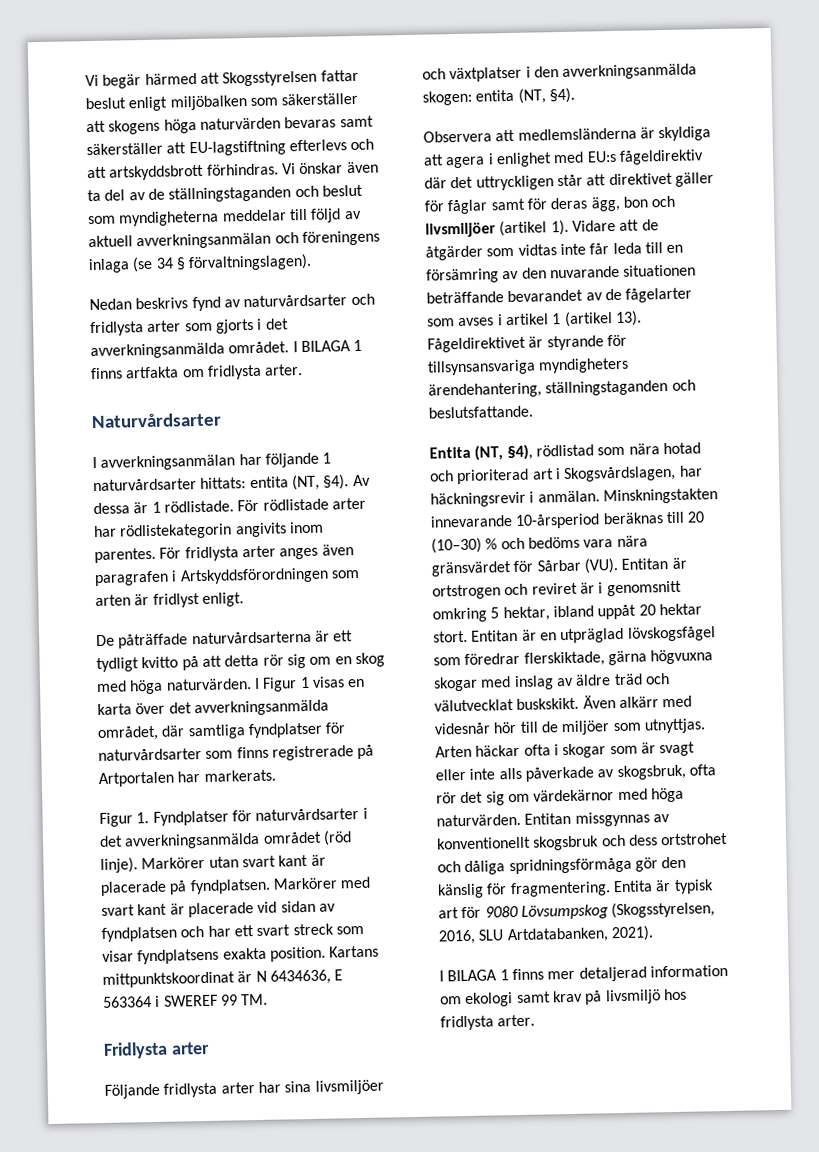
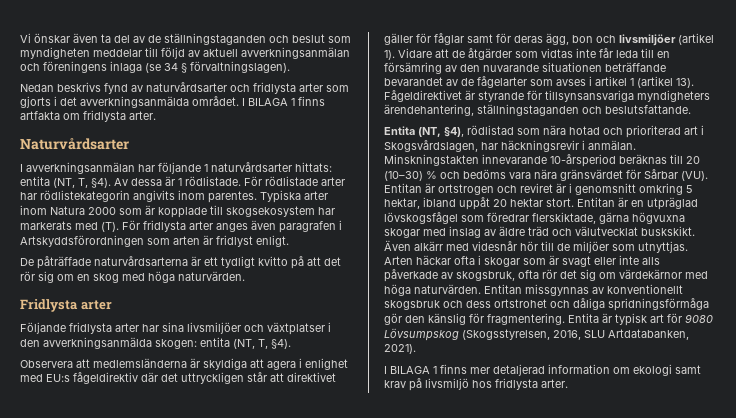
[85,69,359,89] [85,92,359,112] [86,115,374,135] [86,138,375,157] [87,163,296,181] Vi begär härmed att Skogsstyrelsen fattar beslut enligt miljöbalken som säkerställer att skogens höga naturvärden bevaras samt säkerställer att EU-lagstiftning efterlevs och att artskyddsbrott förhindras. Vi -> [20,33,31,43] Vi
[118,210,220,227] myndigheterna -> [20,47,90,59] myndigheten
(320, 482) none -> [78,178,88,188] T,
(156, 555) none -> [260,190,328,203] [20,205,335,218] [20,221,119,232] Typiska arter inom Natura 2000 som är kopplade till skogsekosystem har markerats med (T).
[224,654,260,667] detta -> [324,257,341,266] det
[253,676,366,692] [97,699,329,717] [97,722,347,742] [98,744,375,762] [98,769,276,787] [99,807,368,827] [99,830,352,850] [100,854,326,873] [100,876,371,896] [101,900,336,918] [101,923,364,942] [102,945,380,965] [102,969,344,988] [103,993,269,1008] I Figur 1 visas en karta över det avverkningsanmälda området, där samtliga fyndplatser för naturvårdsarter som finns registrerade på Artportalen har markerats. // Figur 1. Fyndplatser för naturvårdsarter i det avverkningsanmälda området (röd linje). Markörer utan svart kant är placerade på fyndplatsen. Markörer med svart kant är placerade vid sidan av fyndplatsen och har ett svart streck som visar fyndplatsens exakta position. Kartans mittpunktskoordinat är N 6434636, E 563364 i SWEREF 99 TM. -> (245, 276) none
(546, 96) none -> [258,339,268,349] T,

